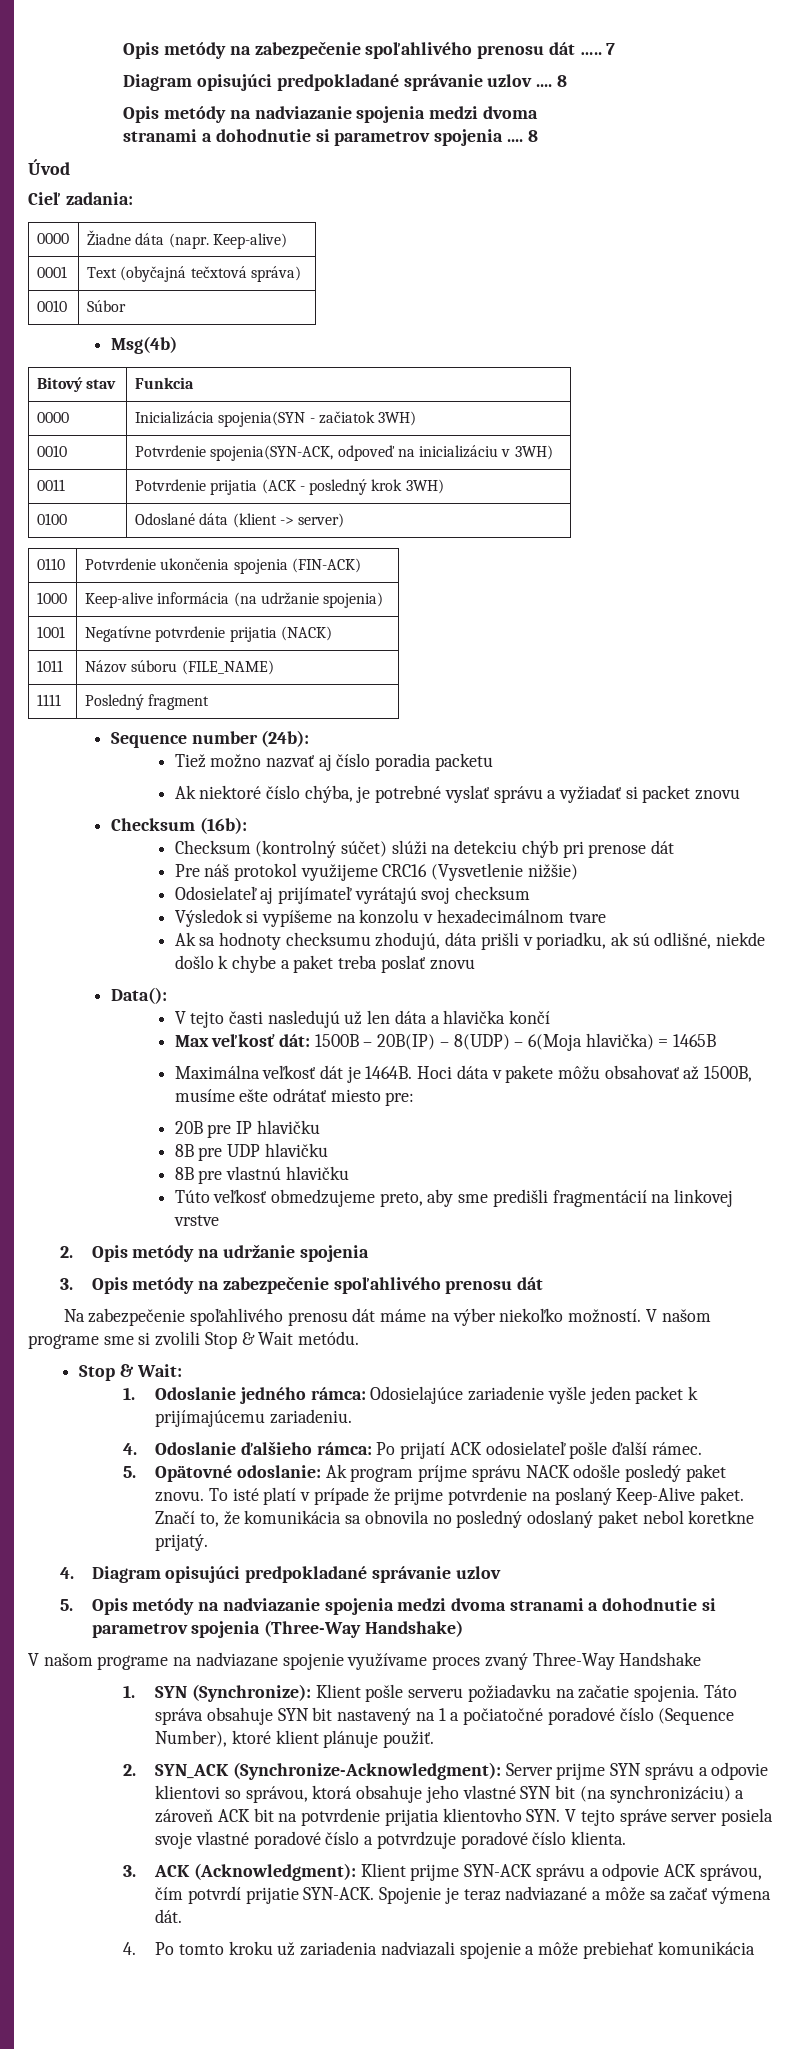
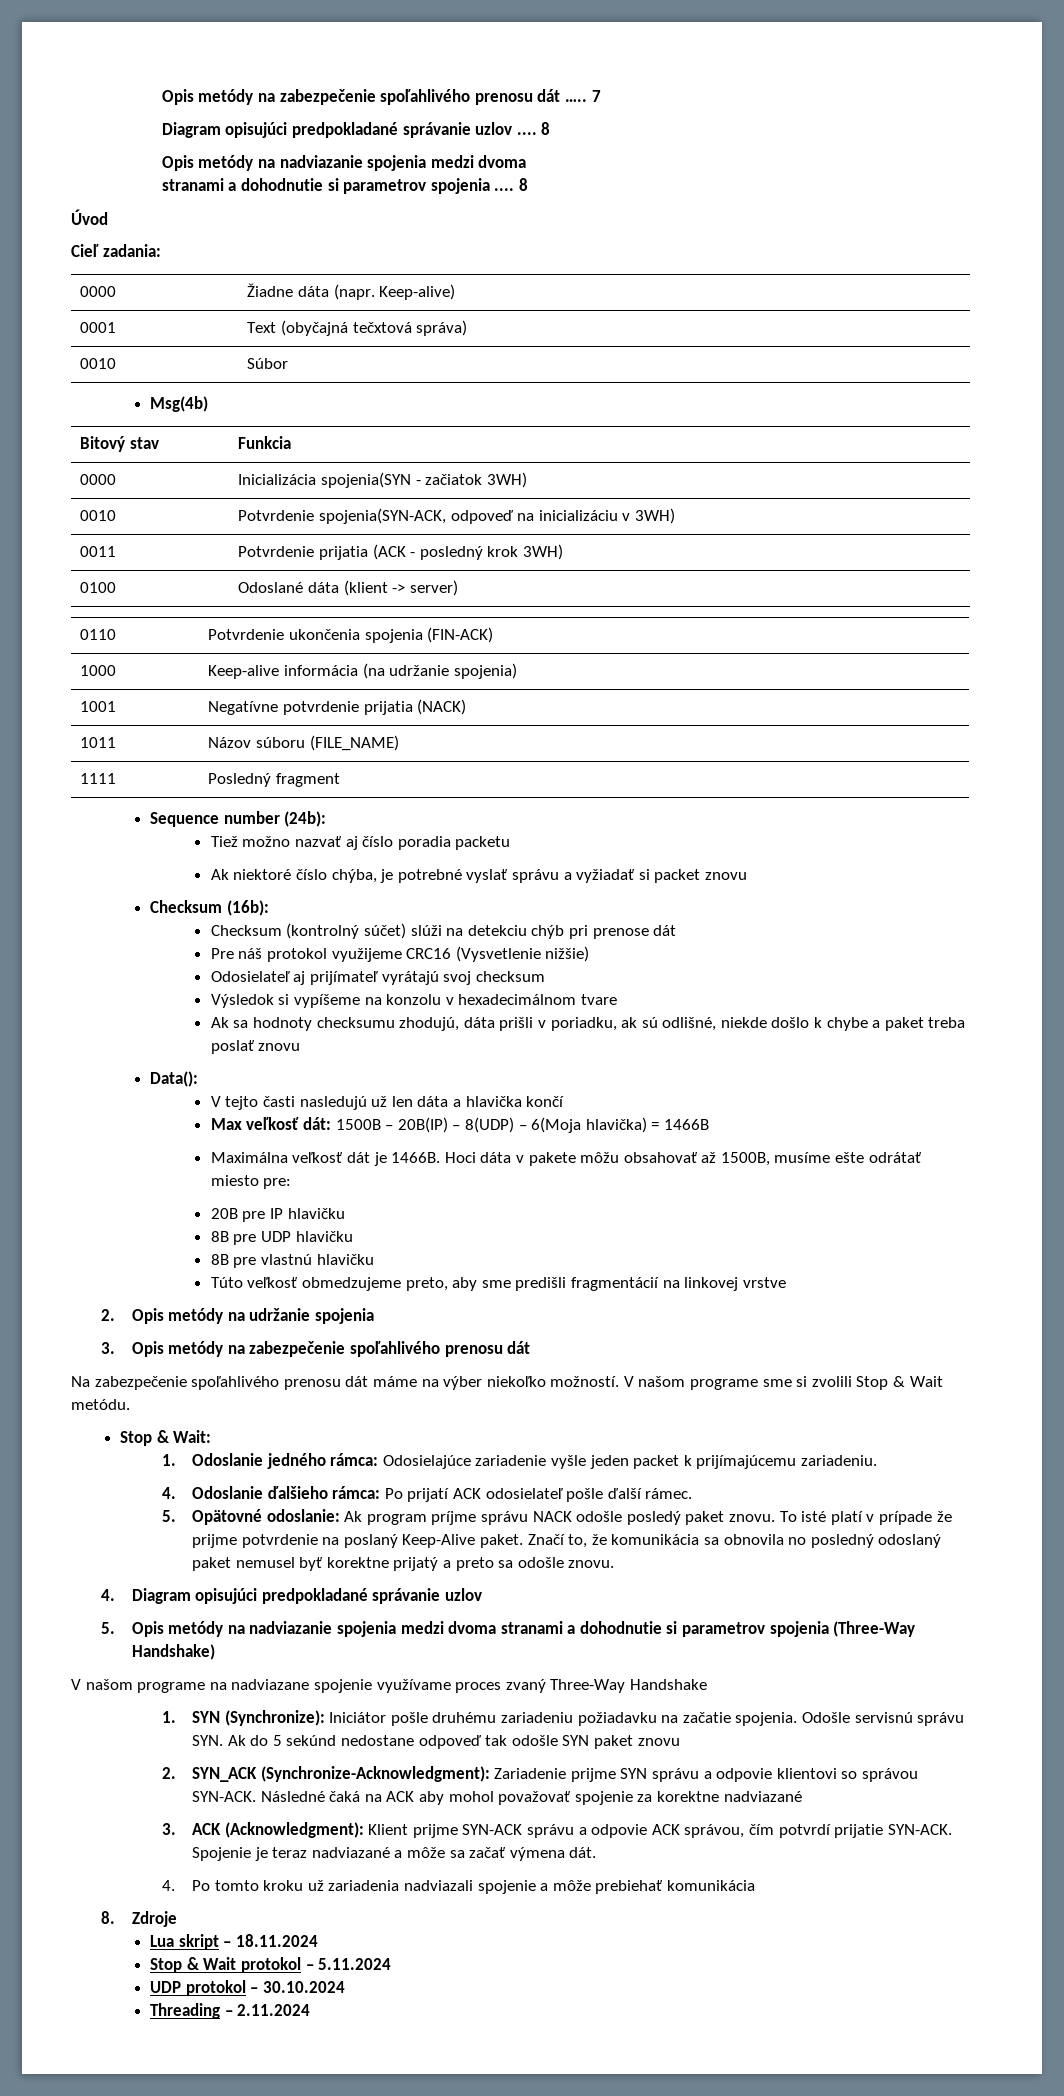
[673,1034,717,1047] 1465B -> [663,1119,709,1130] 1466B
[365,1066,413,1079] 1464B. -> [391,1152,441,1163] 1466B.
[642,1510,755,1524] [155,1534,209,1551] nebol koretkne prijatý. -> [235,1557,615,1571] nemusel byť korektne prijatý a preto sa odošle znovu.
[315,1684,737,1702] [155,1707,735,1725] [155,1730,435,1748] Klient pošle serveru požiadavku na začatie spojenia. Táto správa obsahuje SYN bit nastavený na 1 a počiatočné poradové číslo (Sequence Number), ktoré klient plánuje použiť. -> [329,1712,965,1726] [192,1735,680,1749] Iniciátor pošle druhému zariadeniu požiadavku na začatie spojenia. Odošle servisnú správu SYN. Ak do 5 sekúnd nedostane odpoveď tak odošle SYN paket znovu
[505,1763,553,1776] Server -> [494,1768,567,1779] Zariadenie
[245,1785,745,1803] [155,1808,773,1826] [155,1831,627,1849] správou, ktorá obsahuje jeho vlastné SYN bit (na synchronizáciu) a zároveň ACK bit na potvrdenie prijatia klientovho SYN. V tejto správe server posiela svoje vlastné poradové číslo a potvrdzuje poradové číslo klienta. -> [861,1768,918,1782] [192,1791,802,1805] správou SYN-ACK. Následné čaká na ACK aby mohol považovať spojenie za korektne nadviazané
(755, 1948) none -> [101,1911,177,1927] [150,1934,319,1950] [150,1957,392,1973] [150,1980,346,1996] [150,2003,311,2019] // 8. Zdroje // Lua skript – 18.11.2024 // Stop & Wait protokol – 5.11.2024 // UDP protokol – 30.10.2024 // Threading – 2.11.2024

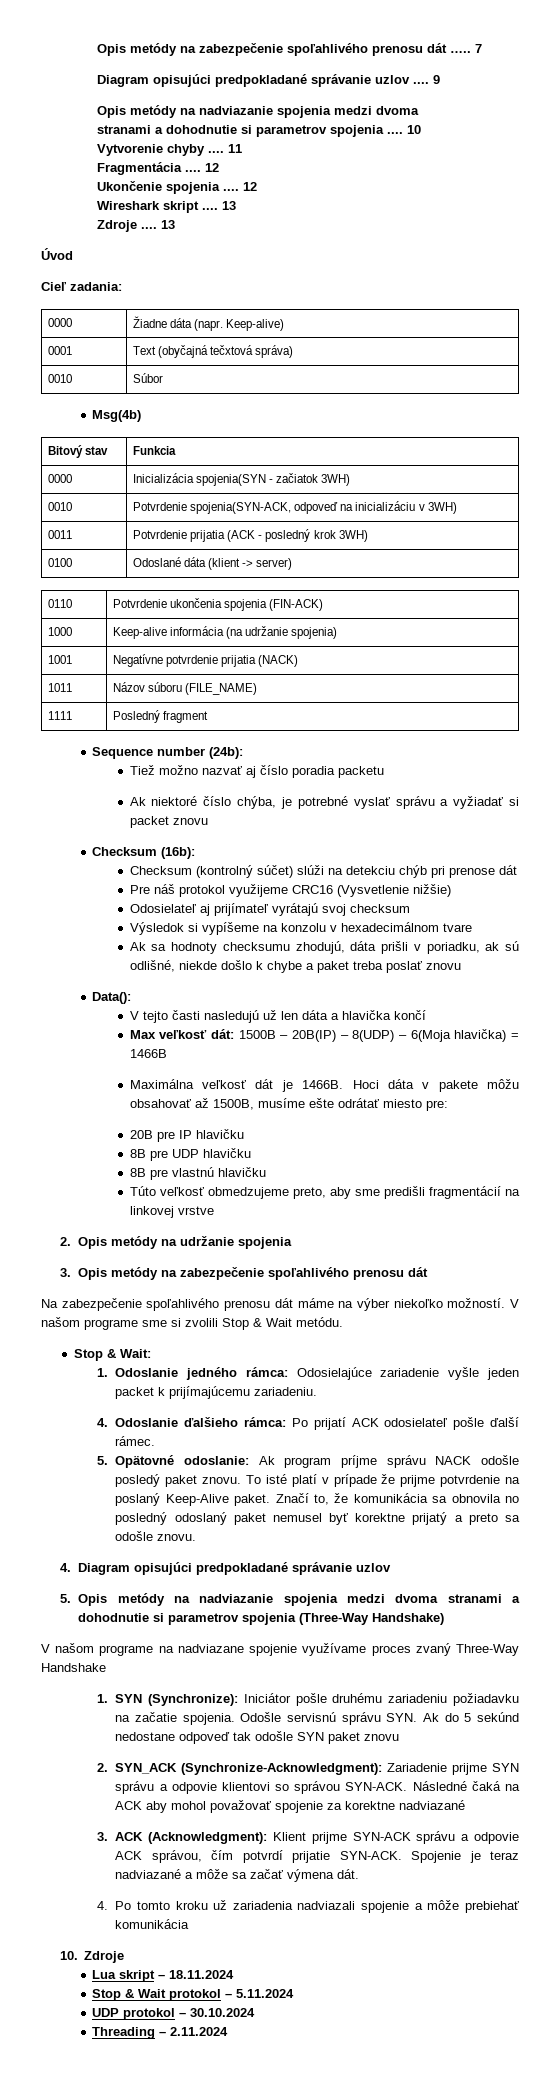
[541,122,551,135] 8 -> [432,75,440,84] 9
[518,178,528,191] 8 -> [406,125,421,134] [96,144,242,156] [96,162,219,175] [96,181,257,194] [96,201,236,213] [96,220,175,232] 10 // Vytvorenie chyby .... 11 // Fragmentácia .... 12 // Ukončenie spojenia .... 12 // Wireshark skript .... 13 // Zdroje .... 13
[101,1911,116,1924] 8. -> [59,1951,78,1960] 10.

